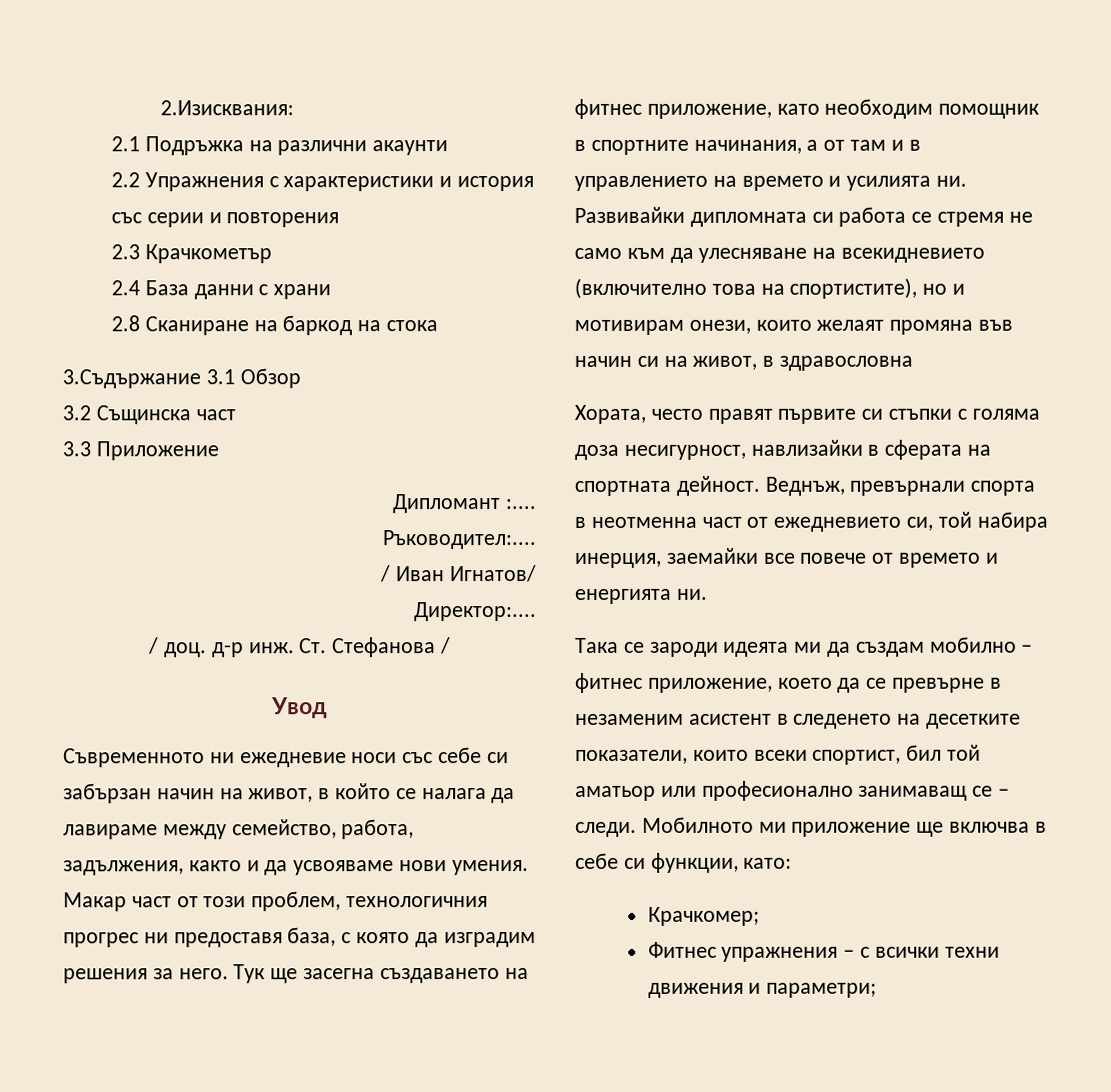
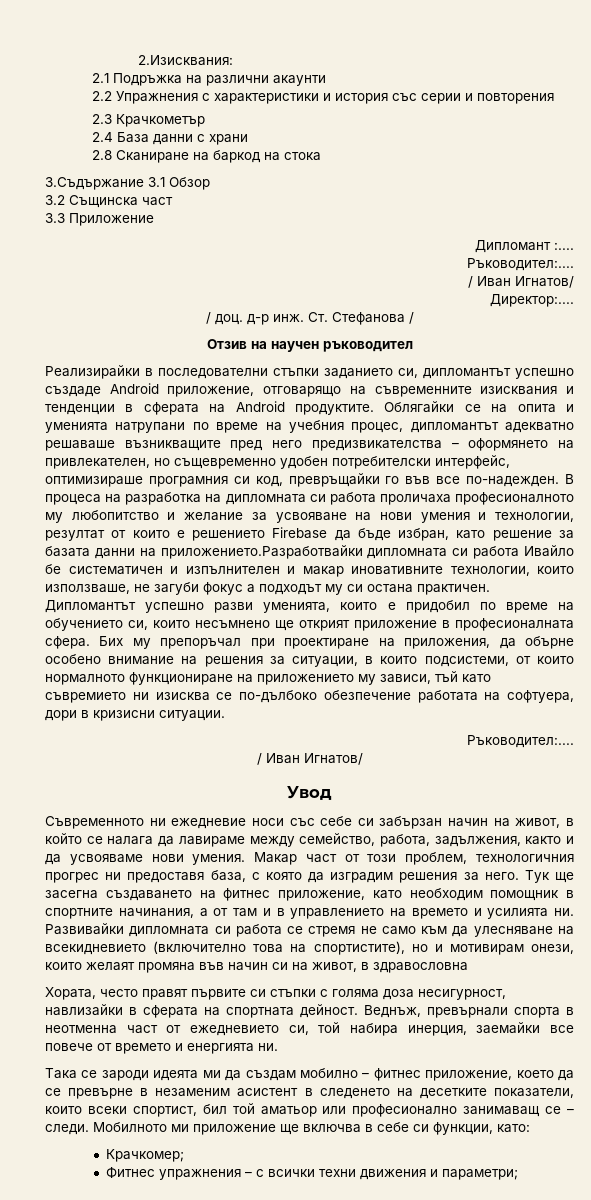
(451, 646) none -> [206,339,413,352] [45,365,574,379] [45,383,574,397] [45,401,574,415] [45,420,574,433] [45,438,574,451] [45,455,510,469] [45,473,575,487] [45,492,574,505] [45,510,574,523] [45,527,574,541] [45,545,574,559] [45,564,574,577] [45,582,490,595] [45,600,574,613] [45,618,574,631] [45,636,574,649] [45,654,574,667] [45,671,491,685] [45,690,574,703] [45,710,225,721] [467,735,574,748] [256,753,363,765] // Отзив на научен ръководител // Реализирайки в последователни стъпки заданието си, дипломантът успешно създаде Android приложение, отговарящо на съвременните изисквания и тенденции в сферата на Android продуктите. Облягайки се на опита и уменията натрупани по време на учебния процес, дипломантът адекватно решаваше възникващите пред него предизвикателства – оформянето на привлекателен, но същевременно удобен потребителски интерфейс, оптимизираше програмния си код, превръщайки го във все по-надежден. В процеса на разработка на дипломната си работа проличаха професионалното му любопитство и желание за усвояване на нови умения и технологии, резултат от които е решението Firebase да бъде избран, като решение за базата данни на приложението.Разработвайки дипломната си работа Ивайло бе систематичен и изпълнителен и макар иновативните технологии, които използваше, не загуби фокус а подходът му си остана практичен. Дипломантът успешно разви уменията, които е придобил по време на обучението си, които несъмнено ще открият приложение в професионалната сфера. Бих му препоръчал при проектиране на приложения, да обърне особено внимание на решения за ситуации, в които подсистеми, от които нормалното функциониране на приложението му зависи, тъй като съвремието ни изисква се по-дълбоко обезпечение работата на софтуера, дори в кризисни ситуации. // Ръководител:.... // / Иван Игнатов/

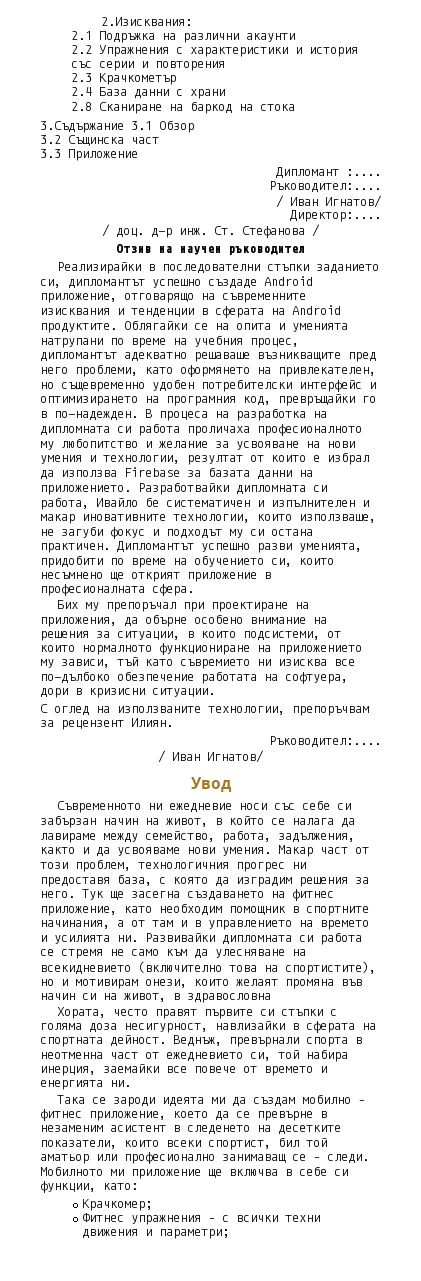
[311,440,459,451] предизвикателства – -> [75,364,173,377] проблеми, като
[435,455,510,469] [45,476,250,487] интерфейс, оптимизираше програмния си -> [299,380,376,392] [40,396,236,406] интерфейс и оптимизирането на програмния
[405,476,461,484] във все -> [40,411,47,418] в
[192,527,552,541] решението Firebase да бъде избран, като решение -> [327,452,369,465] [40,467,180,480] избрал да използва Firebase
[160,545,520,559] приложението.Разработвайки дипломната си работа -> [40,482,327,495] [40,497,89,510] приложението. Разработвайки дипломната си работа,
[247,584,255,593] а -> [152,529,159,536] и
[340,600,470,613] които е придобил -> [40,555,103,568] придобити
(90, 642) none -> (194, 590) //
[216,692,233,700] се -> [334,659,355,666] все
(225, 715) none -> [40,704,369,716] [40,718,173,730] // С оглед на използваните технологии, препоръчвам за рецензент Илиян.

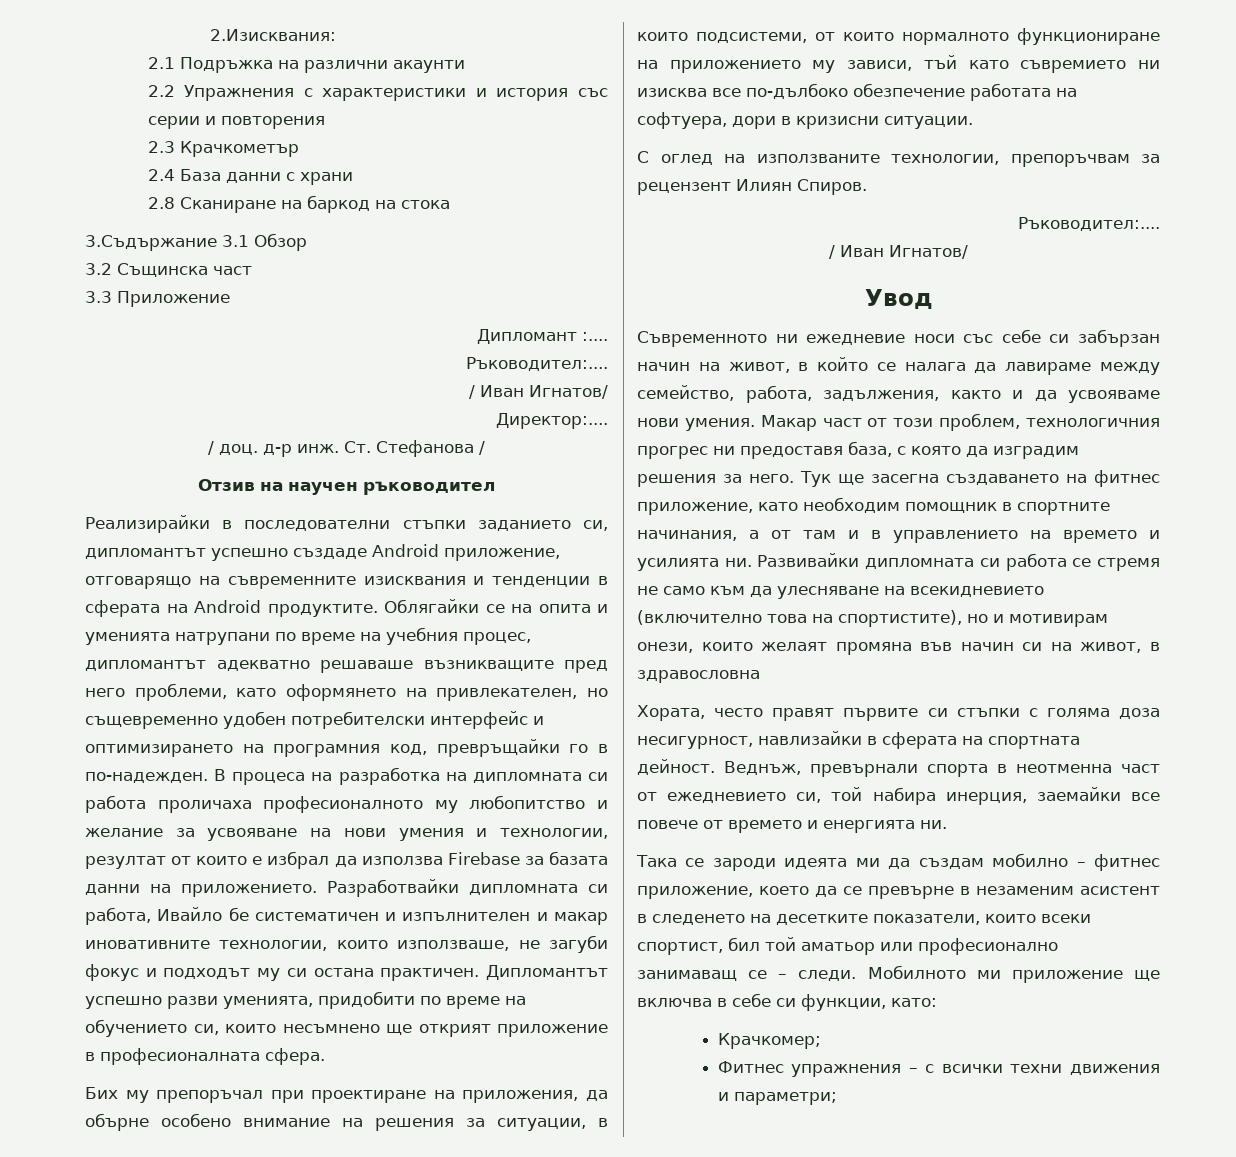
[131,718,173,727] Илиян. -> [736,179,867,195] Илиян Спиров.

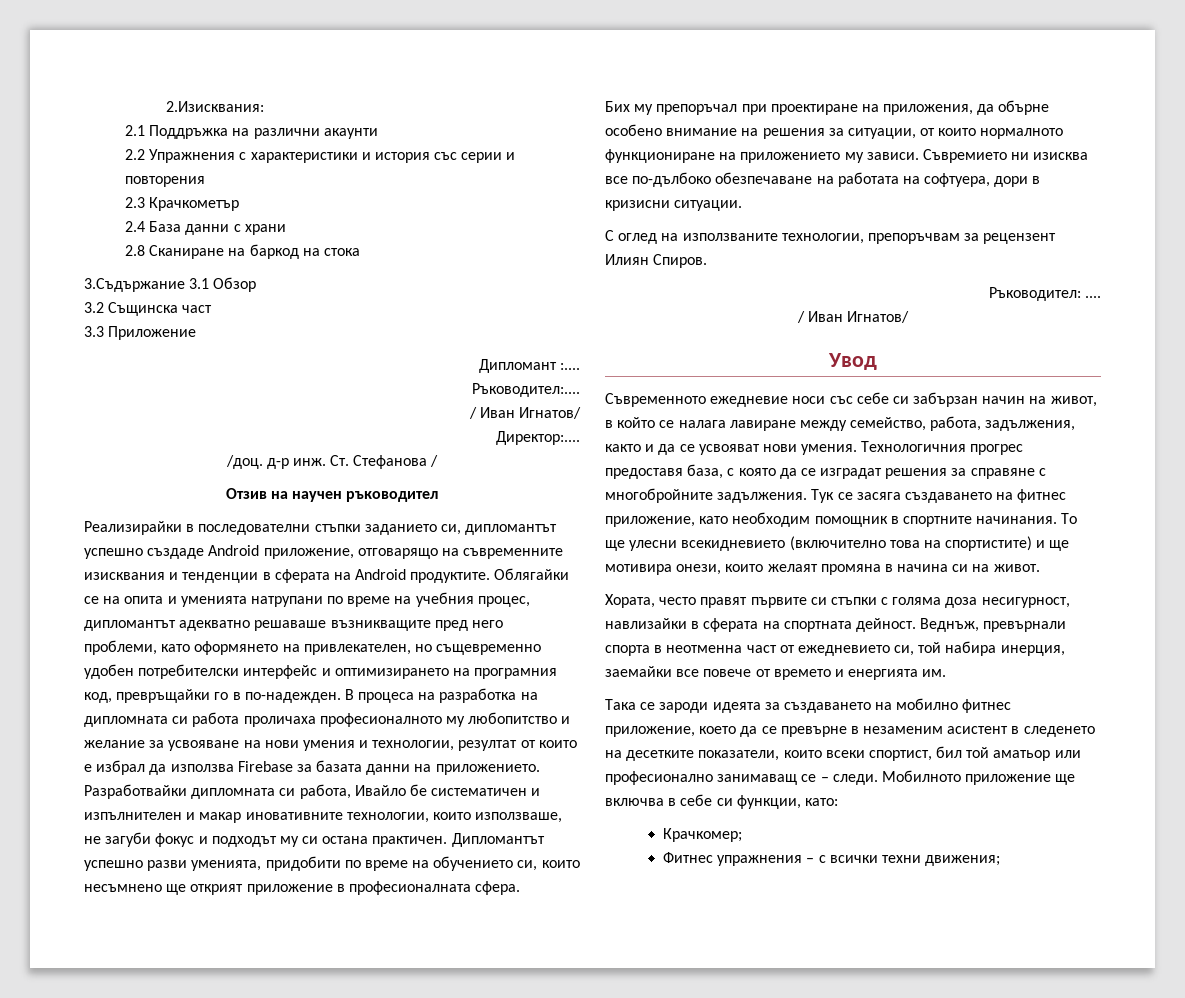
[179,57,273,73] Подръжка -> [149,125,229,139] Поддръжка
[208,441,258,455] / доц. -> [225,455,263,469] /доц.
[598,1118,608,1127] [637,32,807,43] в които подсистеми, -> (916, 133) none
[847,55,1127,73] зависи, тъй като съвремието -> [866,149,1007,163] зависи. Съвремието
[853,83,965,97] обезпечение -> [715,172,834,184] обезпечаване на
[1018,217,1160,231] Ръководител:.... -> [988,287,1101,301] Ръководител: ....
[775,334,798,343] ни -> (706, 400) none
[974,362,1092,375] да лавираме -> [729,420,796,431] лавиране
[1068,390,1160,403] [637,413,1160,431] [637,446,735,459] усвояваме нови умения. Макар част от този проблем, технологичния прогрес ни -> [679,441,1024,455] се усвояват нови умения. Технологичния прогрес
[993,446,1079,459] [637,471,939,487] изградим решения за него. Тук ще засегна -> [800,468,1046,479] [605,488,901,503] се изградат решения за справяне с многобройните задължения. Тук се засяга
[637,530,1160,543] [637,553,1160,571] [637,586,1044,599] [637,610,1108,627] [637,642,1160,655] [637,670,760,683] начинания, а от там и в управлението на времето и усилията ни. Развивайки дипломната си работа се стремя не само към да улесняване на всекидневието (включително това на спортистите), но и мотивирам онези, които желаят промяна във начин си на живот, в здравословна -> [976,513,1078,524] [605,536,1070,551] [605,564,1040,575] начинания. То ще улесни всекидневието (включително това на спортистите) и ще мотивира онези, които желаят промяна в начина си на живот.
[920,820,947,829] ни. -> [922,669,947,677] им.
[855,853,1086,869] ми да създам мобилно – -> [764,698,959,713] за създаването на мобилно
[976,970,1001,979] ми -> (961, 776) none
[1070,1064,1160,1075] [717,1092,837,1105] движения и параметри; -> [925,855,1001,866] движения;

